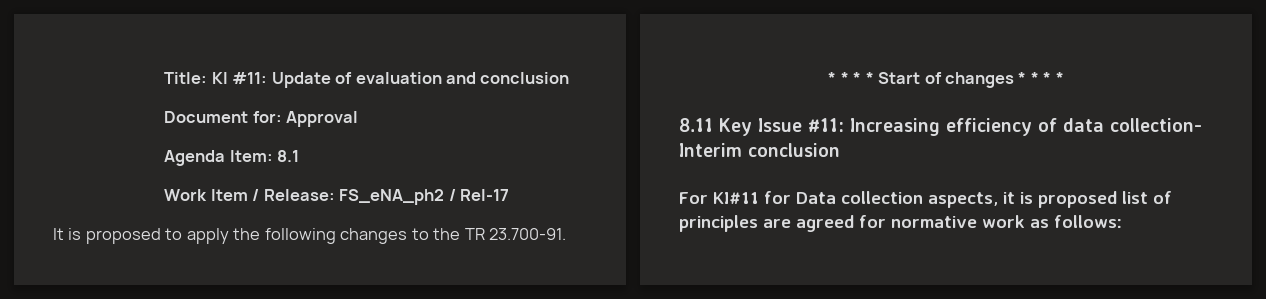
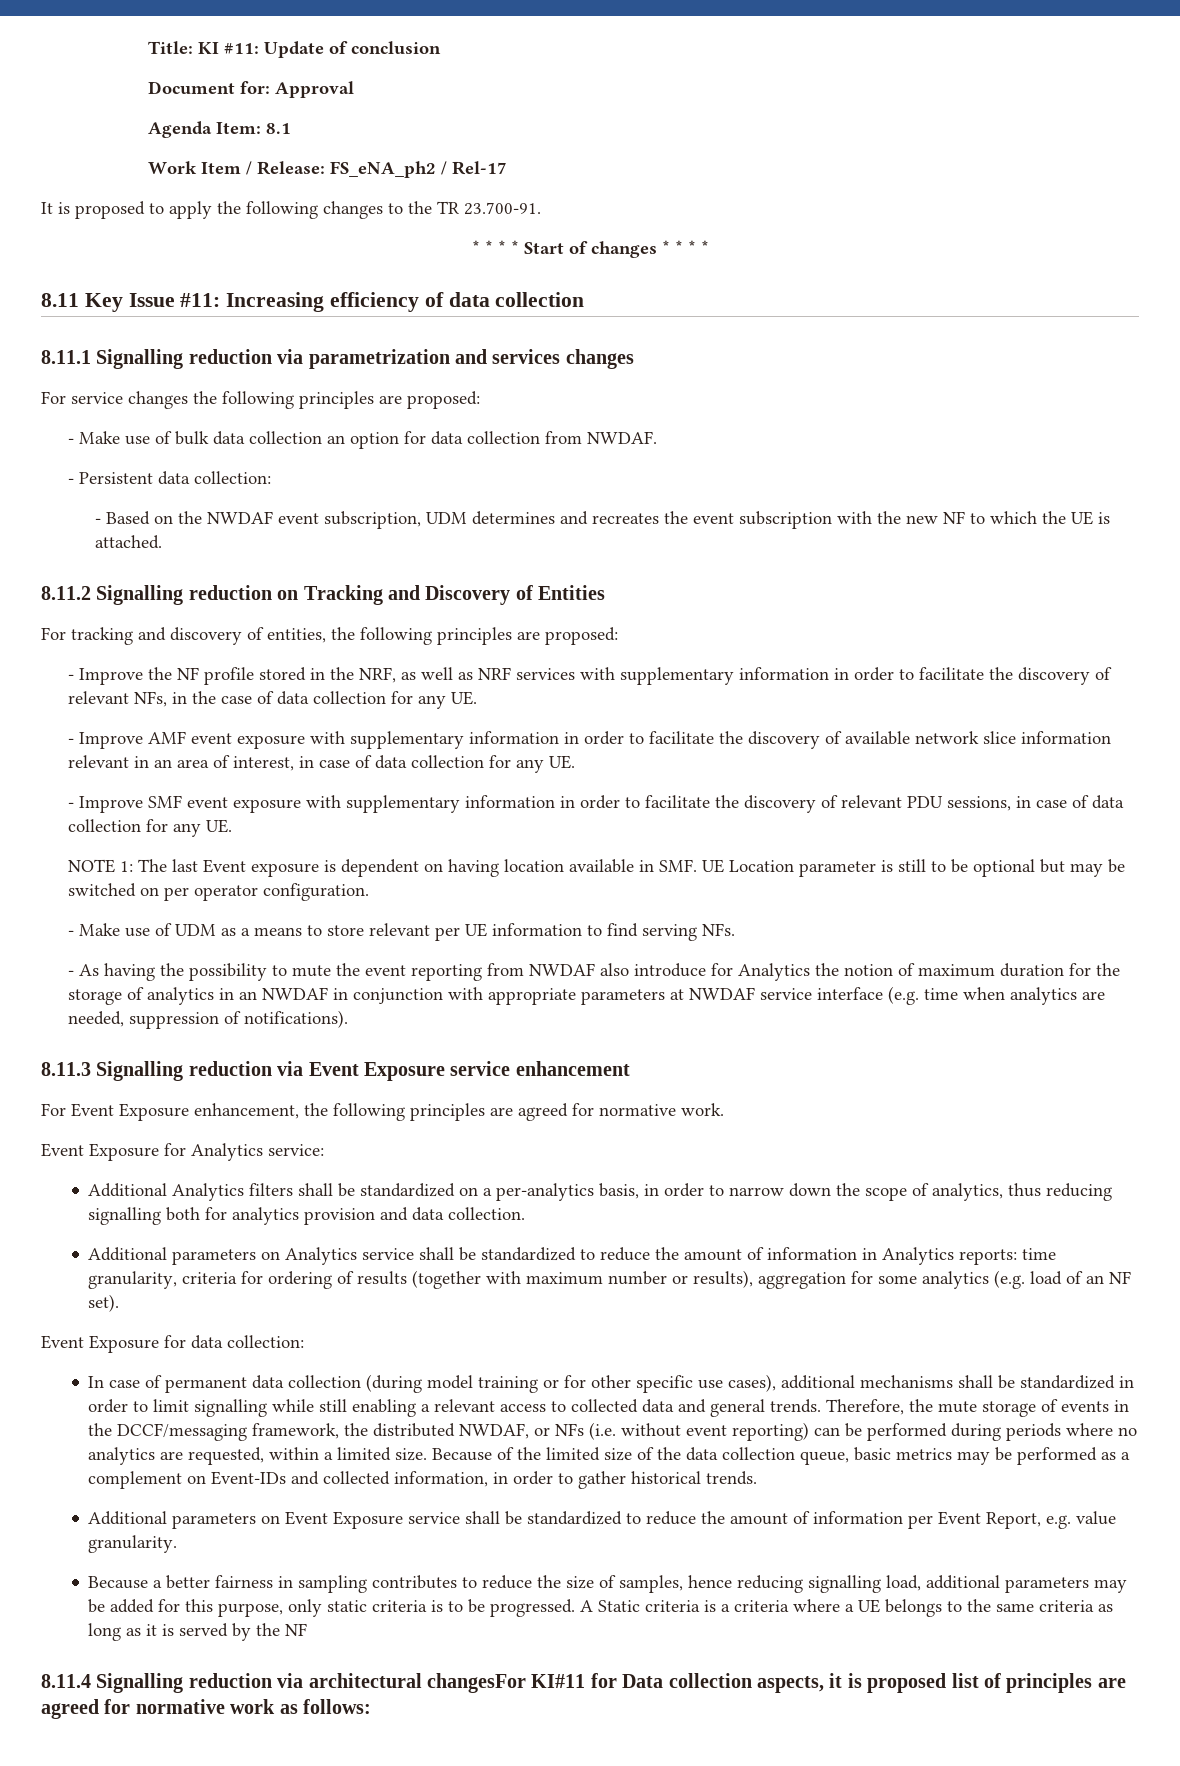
[355,72,476,84] evaluation and -> (349, 47) none
[1110,118,1202,132] [679,143,840,157] [679,192,708,204] collection- Interim conclusion // For -> [495,292,585,307] [41,349,634,369] [41,391,480,409] [67,431,657,449] [67,471,271,485] [94,511,1110,529] [94,535,162,549] [41,585,606,605] [41,627,618,645] [67,667,1112,685] [67,691,477,709] [67,731,1111,749] [67,755,575,773] [67,795,1124,813] [67,819,232,837] [67,859,1125,877] [67,883,369,901] [67,923,735,941] [67,963,1120,981] [67,986,1105,1005] [67,1010,348,1029] [41,1061,630,1081] [41,1103,724,1121] [41,1143,324,1161] [88,1183,1113,1201] [88,1207,526,1225] [88,1247,1057,1265] [88,1270,1132,1289] [88,1294,120,1312] [41,1335,304,1353] [88,1374,1135,1393] [88,1399,1130,1417] [88,1422,1138,1441] [88,1447,1131,1465] [88,1471,758,1489] [88,1511,1117,1529] [88,1535,178,1553] [88,1575,1128,1593] [88,1599,1114,1617] [88,1623,308,1641] [41,1673,526,1693] collection // 8.11.1 Signalling reduction via parametrization and services changes // For service changes the following principles are proposed: // - Make use of bulk data collection an option for data collection from NWDAF. // - Persistent data collection: // - Based on the NWDAF event subscription, UDM determines and recreates the event subscription with the new NF to which the UE is attached. // 8.11.2 Signalling reduction on Tracking and Discovery of Entities // For tracking and discovery of entities, the following principles are proposed: // - Improve the NF profile stored in the NRF, as well as NRF services with supplementary information in order to facilitate the discovery of relevant NFs, in the case of data collection for any UE. // - Improve AMF event exposure with supplementary information in order to facilitate the discovery of available network slice information relevant in an area of interest, in case of data collection for any UE. // - Improve SMF event exposure with supplementary information in order to facilitate the discovery of relevant PDU sessions, in case of data collection for any UE. // NOTE 1: The last Event exposure is dependent on having location available in SMF. UE Location parameter is still to be optional but may be switched on per operator configuration. // - Make use of UDM as a means to store relevant per UE information to find serving NFs. // - As having the possibility to mute the event reporting from NWDAF also introduce for Analytics the notion of maximum duration for the storage of analytics in an NWDAF in conjunction with appropriate parameters at NWDAF service interface (e.g. time when analytics are needed, suppression of notifications). // 8.11.3 Signalling reduction via Event Exposure service enhancement // For Event Exposure enhancement, the following principles are agreed for normative work. // Event Exposure for Analytics service: // Additional Analytics filters shall be standardized on a per-analytics basis, in order to narrow down the scope of analytics, thus reducing signalling both for analytics provision and data collection. // Additional parameters on Analytics service shall be standardized to reduce the amount of information in Analytics reports: time granularity, criteria for ordering of results (together with maximum number or results), aggregation for some analytics (e.g. load of an NF set). // Event Exposure for data collection: // In case of permanent data collection (during model training or for other specific use cases), additional mechanisms shall be standardized in order to limit signalling while still enabling a relevant access to collected data and general trends. Therefore, the mute storage of events in the DCCF/messaging framework, the distributed NWDAF, or NFs (i.e. without event reporting) can be performed during periods where no analytics are requested, within a limited size. Because of the limited size of the data collection queue, basic metrics may be performed as a complement on Event-IDs and collected information, in order to gather historical trends. // Additional parameters on Event Exposure service shall be standardized to reduce the amount of information per Event Report, e.g. value granularity. // Because a better fairness in sampling contributes to reduce the size of samples, hence reducing signalling load, additional parameters may be added for this purpose, only static criteria is to be progressed. A Static criteria is a criteria where a UE belongs to the same criteria as long as it is served by the NF // 8.11.4 Signalling reduction via architectural changesFor

